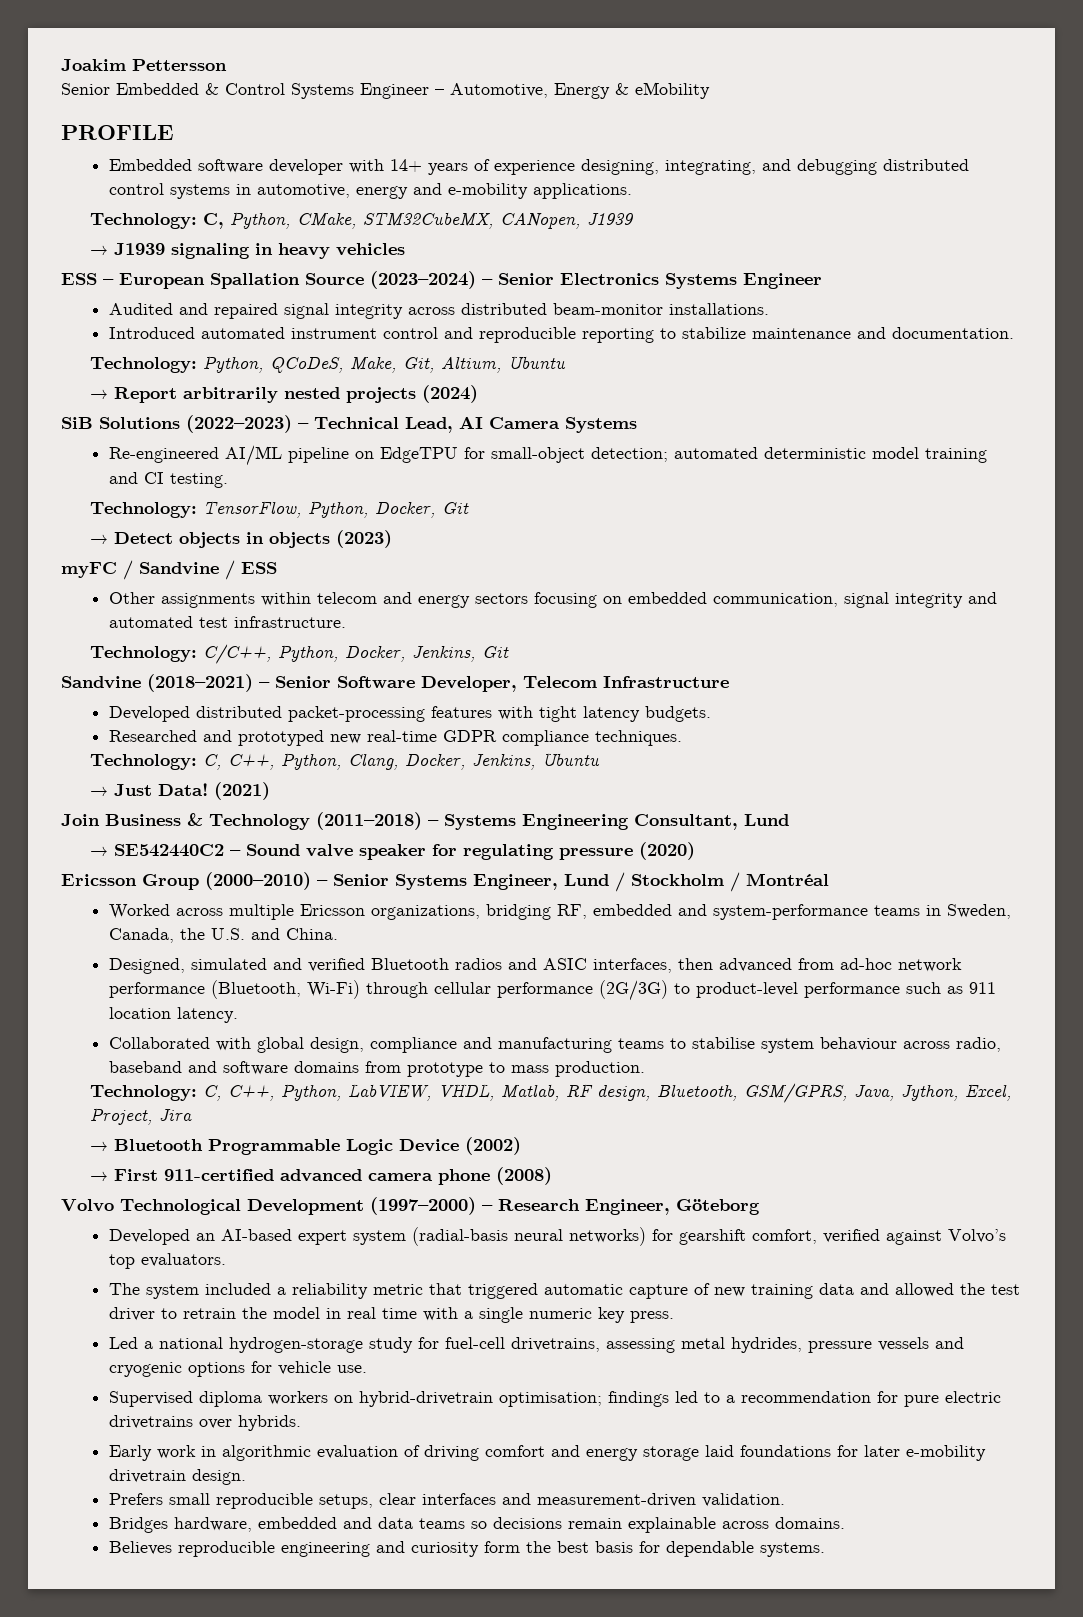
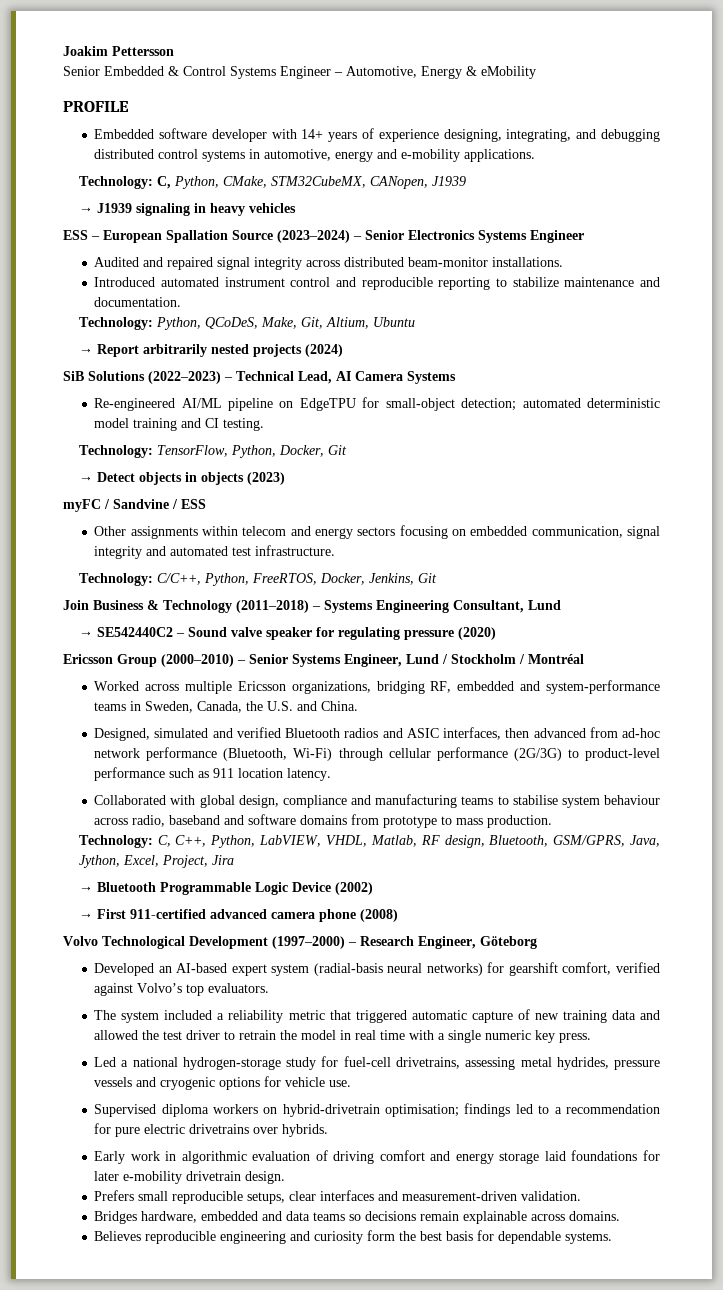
(339, 653) none -> [251,573,317,585] FreeRTOS,
[61,674,729,692] [109,706,712,722] [109,730,683,746] [89,753,600,770] [89,782,270,800] // Sandvine (2018–2021) – Senior Software Developer, Telecom Infrastructure // Developed distributed packet-processing features with tight latency budgets. // Researched and prototyped new real-time GDPR compliance techniques. // Technology: C, C++, Python, Clang, Docker, Jenkins, Ubuntu // → Just Data! (2021) -> (437, 578) none

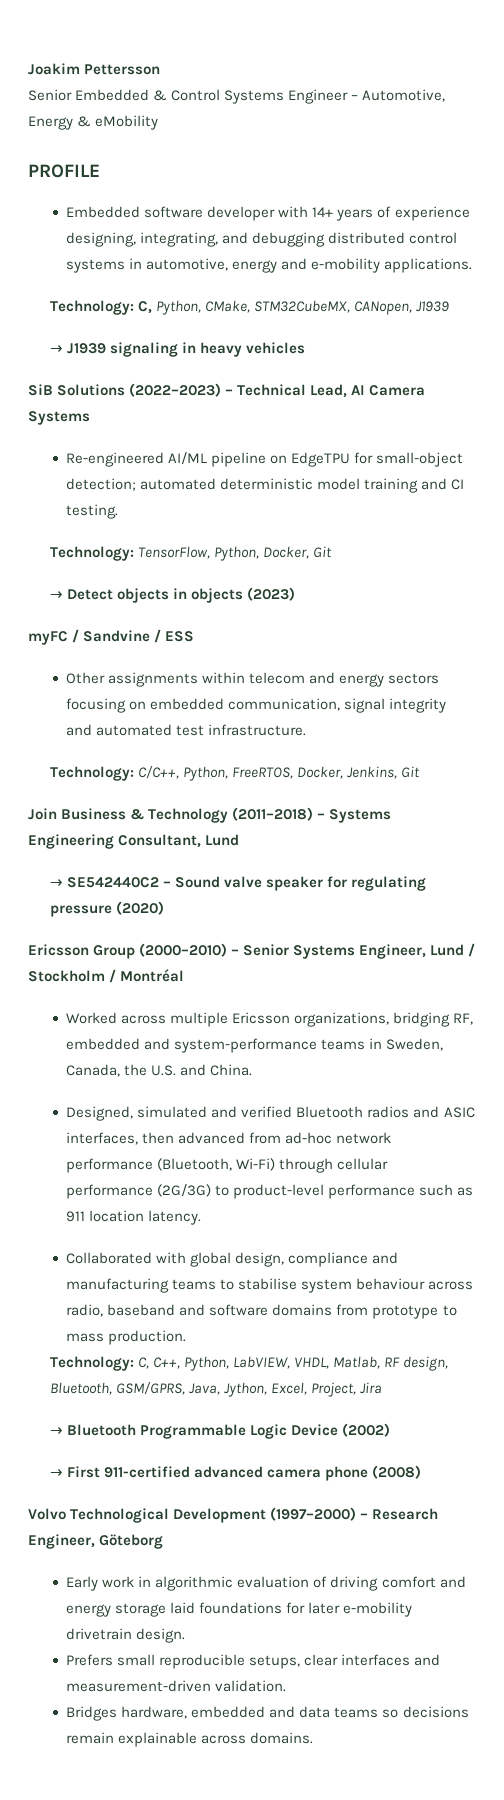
[63,230,584,243] [94,257,564,270] [94,277,661,290] [94,297,182,307] [78,317,415,330] [78,344,343,357] // ESS – European Spallation Source (2023–2024) – Senior Electronics Systems Engineer // Audited and repaired signal integrity across distributed beam-monitor installations. // Introduced automated instrument control and reproducible reporting to stabilize maintenance and documentation. // Technology: Python, QCoDeS, Make, Git, Altium, Ubuntu // → Report arbitrarily nested projects (2024) -> (305, 348) none
[94,962,660,976] [94,983,270,996] [94,1009,660,1023] [94,1030,592,1043] [94,1056,660,1070] [94,1076,352,1090] [94,1103,661,1117] [94,1123,329,1137] // Developed an AI-based expert system (radial-basis neural networks) for gearshift comfort, verified against Volvo’s top evaluators. // The system included a reliability metric that triggered automatic capture of new training data and allowed the test driver to retrain the model in real time with a single numeric key press. // Led a national hydrogen-storage study for fuel-cell drivetrains, assessing metal hydrides, pressure vessels and cryogenic options for vehicle use. // Supervised diploma workers on hybrid-drivetrain optimisation; findings led to a recommendation for pure electric drivetrains over hybrids. -> (164, 1541) none
[94,1230,613,1244] // Believes reproducible engineering and curiosity form the best basis for dependable systems. -> (314, 1738) none

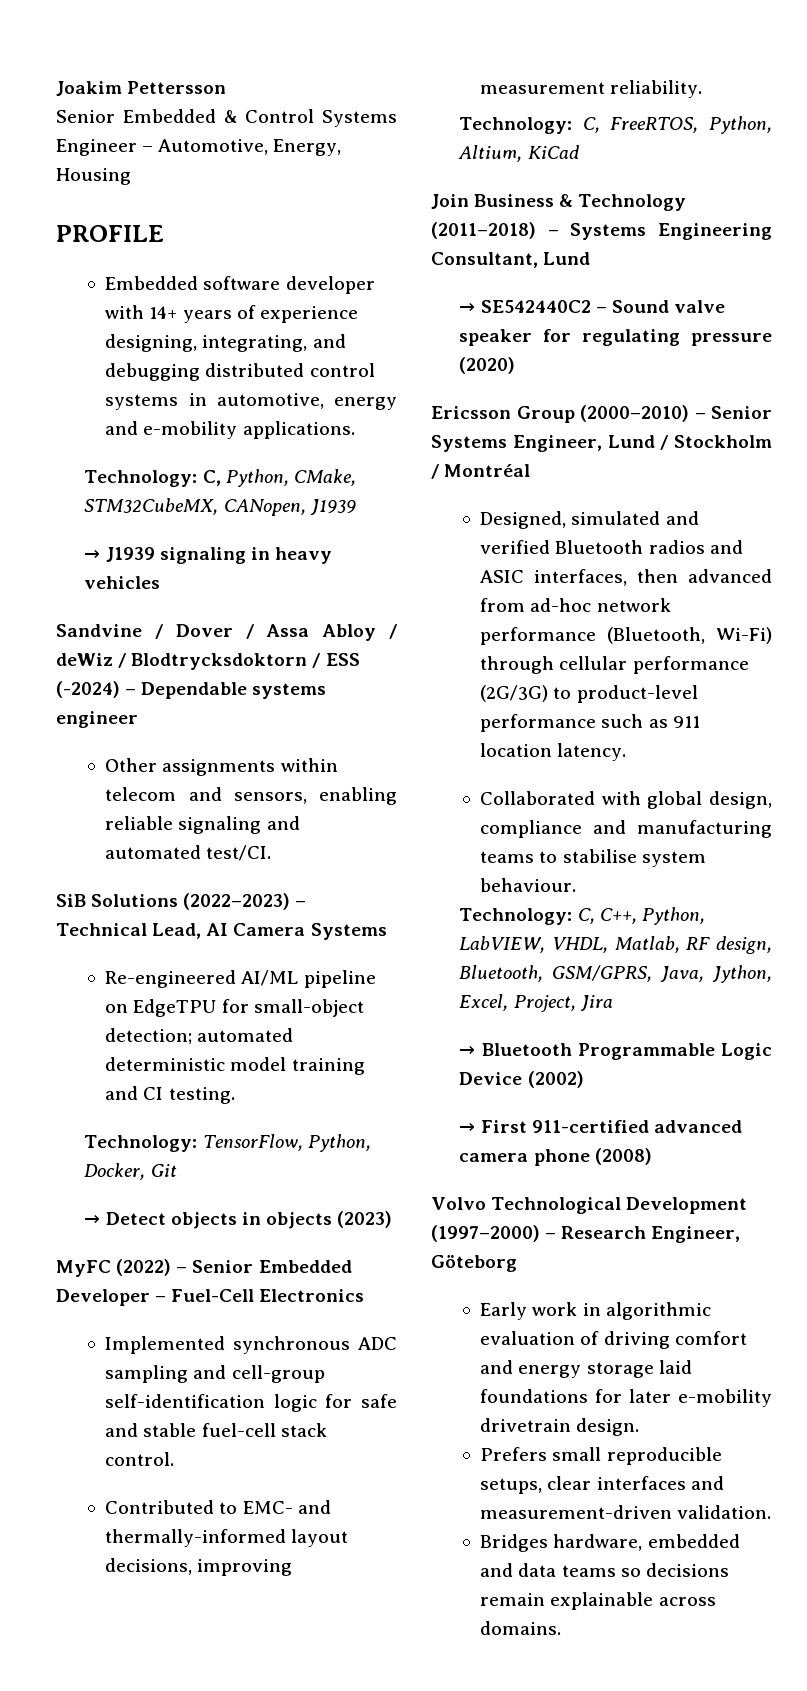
[28,115,159,130] Energy & eMobility -> [273,139,342,156] [56,168,131,185] Energy, Housing
(305, 348) none -> [56,624,397,641] [56,653,360,670] [56,681,327,699] [56,711,138,728] [105,758,338,776] [105,787,397,805] [105,816,300,834] [105,845,272,861] // Sandvine / Dover / Assa Abloy / deWiz / Blodtrycksdoktorn / ESS (-2024) – Dependable systems engineer // Other assignments within telecom and sensors, enabling reliable signaling and automated test/CI.
[28,629,195,645] [66,672,440,687] [66,698,447,713] [66,724,307,736] [49,766,420,781] myFC / Sandvine / ESS // Other assignments within telecom and energy sectors focusing on embedded communication, signal integrity and automated test infrastructure. // Technology: C/C++, Python, FreeRTOS, Docker, Jenkins, Git -> [56,1259,352,1277] [56,1289,365,1306] [105,1336,397,1354] [105,1365,325,1383] [105,1394,397,1412] [105,1423,327,1437] [105,1452,175,1466] [105,1500,331,1514] [105,1529,349,1547] [105,1558,293,1576] [480,80,703,98] [459,116,772,134] [458,145,579,162] MyFC (2022) – Senior Embedded Developer – Fuel-Cell Electronics // Implemented synchronous ADC sampling and cell-group self-identification logic for safe and stable fuel-cell stack control. // Contributed to EMC- and thermally-informed layout decisions, improving measurement reliability. // Technology: C, FreeRTOS, Python, Altium, KiCad
[66,1012,474,1027] [66,1038,444,1053] [66,1064,253,1077] // Worked across multiple Ericsson organizations, bridging RF, embedded and system-performance teams in Sweden, Canada, the U.S. and China. -> (531, 470) none
[356,1278,474,1290] [66,1304,457,1319] [66,1330,187,1345] behaviour across radio, baseband and software domains from prototype to mass production. -> [480,878,577,892] behaviour.

